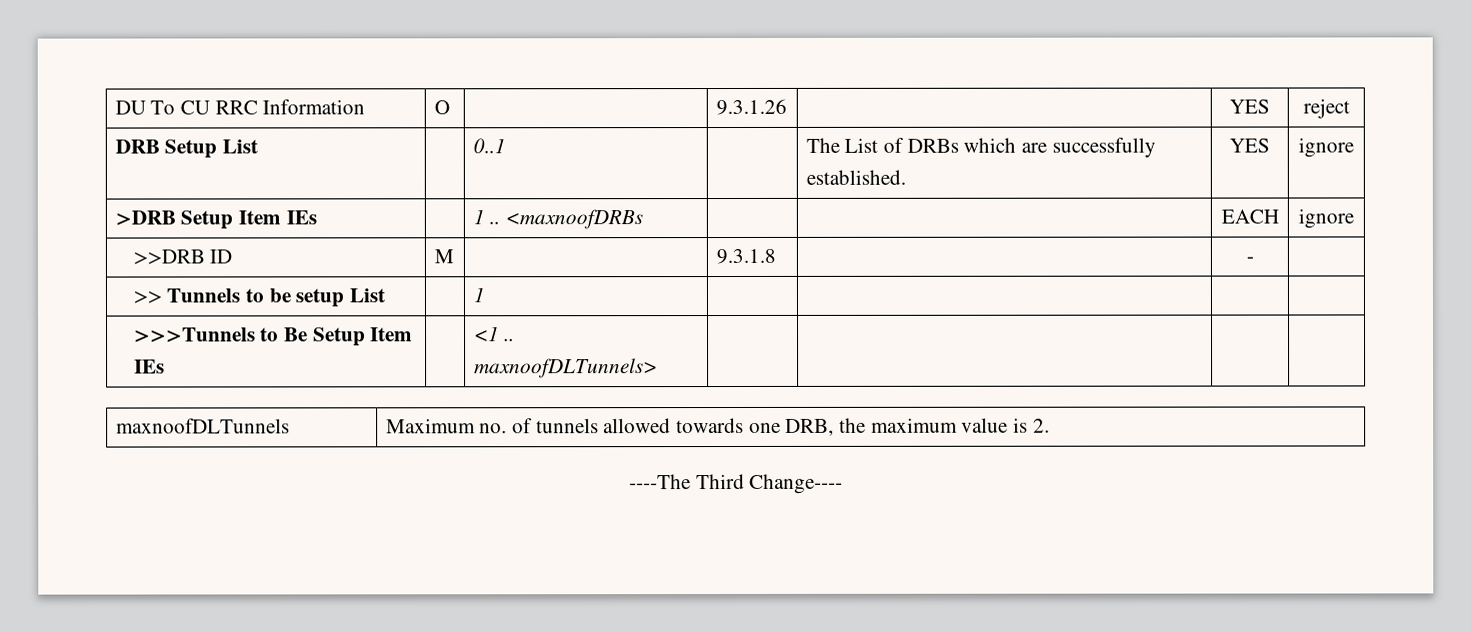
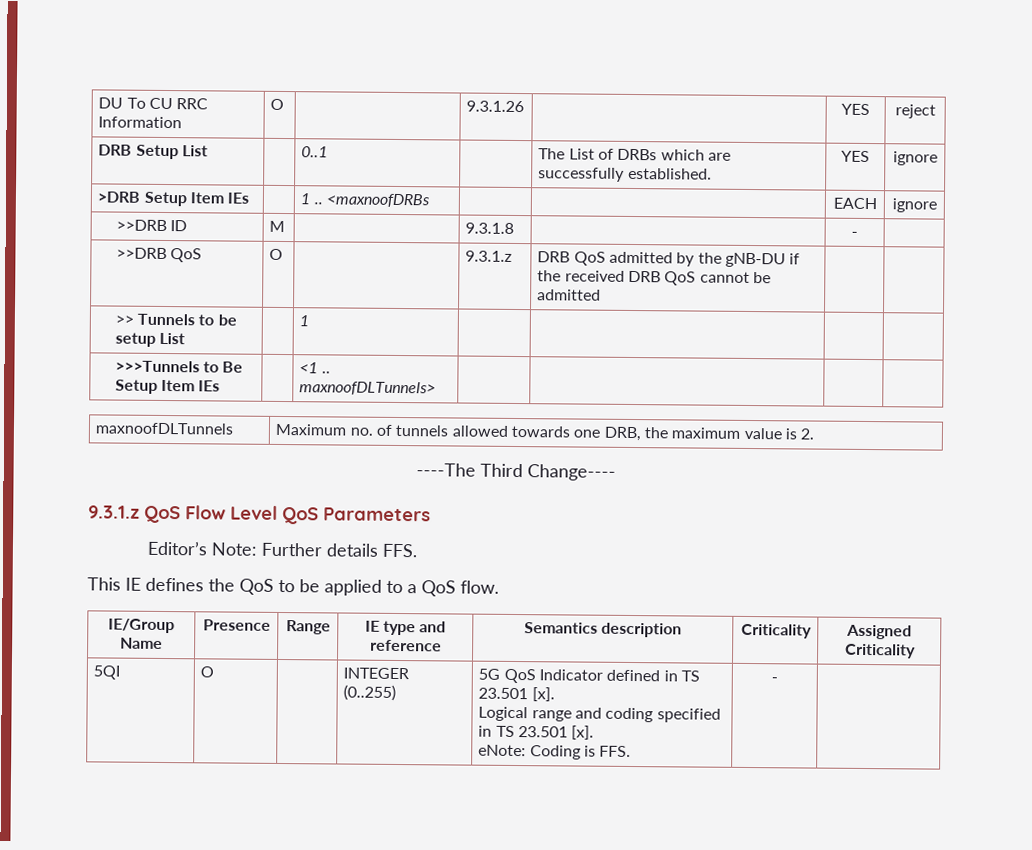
(1254, 259) none -> [115,247,202,263] [269,248,284,261] [465,250,513,262] [537,251,801,268] [537,270,772,286] [537,289,602,301] // >>DRB QoS | O | | 9.3.1.z | DRB QoS admitted by the gNB-DU if the received DRB QoS cannot be admitted | |
(844, 483) none -> [88,505,431,525] [147,540,418,558] [87,577,499,597] [108,618,175,634] [120,637,163,649] [202,619,271,631] [285,620,331,635] [364,620,447,636] [369,639,442,652] [523,622,683,638] [740,623,812,639] [846,624,912,640] [844,643,916,659] [93,665,121,680] [200,666,215,678] [343,667,410,680] [343,684,397,701] [478,668,701,684] [478,687,555,702] [478,706,721,723] [478,725,595,740] [478,744,632,760] [771,677,778,683] // 9.3.1.z QoS Flow Level QoS Parameters // Editor’s Note: Further details FFS. // This IE defines the QoS to be applied to a QoS flow. // IE/Group Name | Presence | Range | IE type and reference | Semantics description | Criticality | Assigned Criticality // 5QI | O | | INTEGER (0..255) | 5G QoS Indicator defined in TS 23.501 [x]. // Logical range and coding specified in TS 23.501 [x]. // eNote: Coding is FFS. | - |

